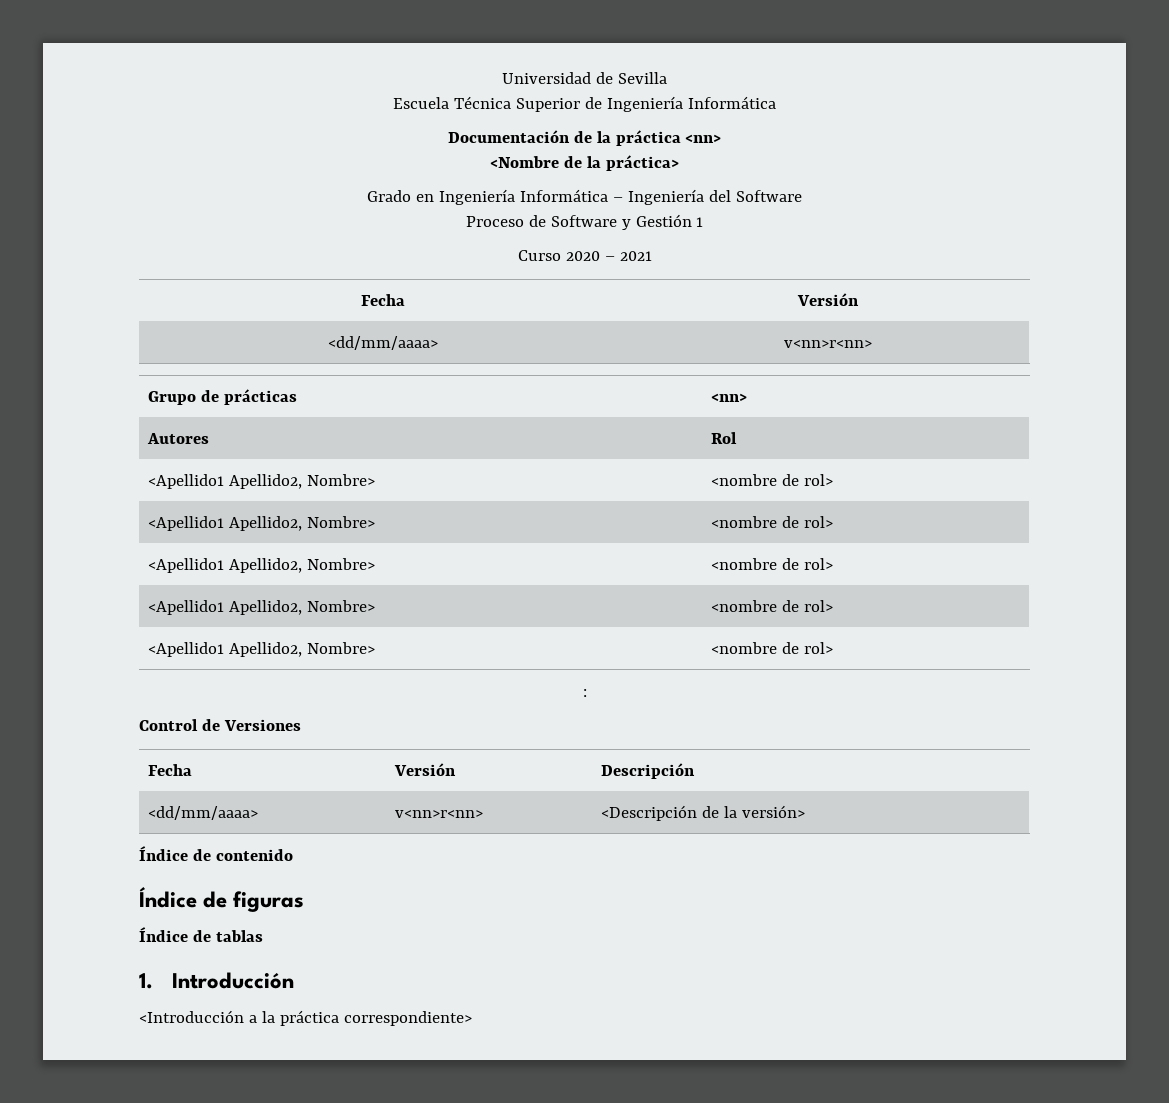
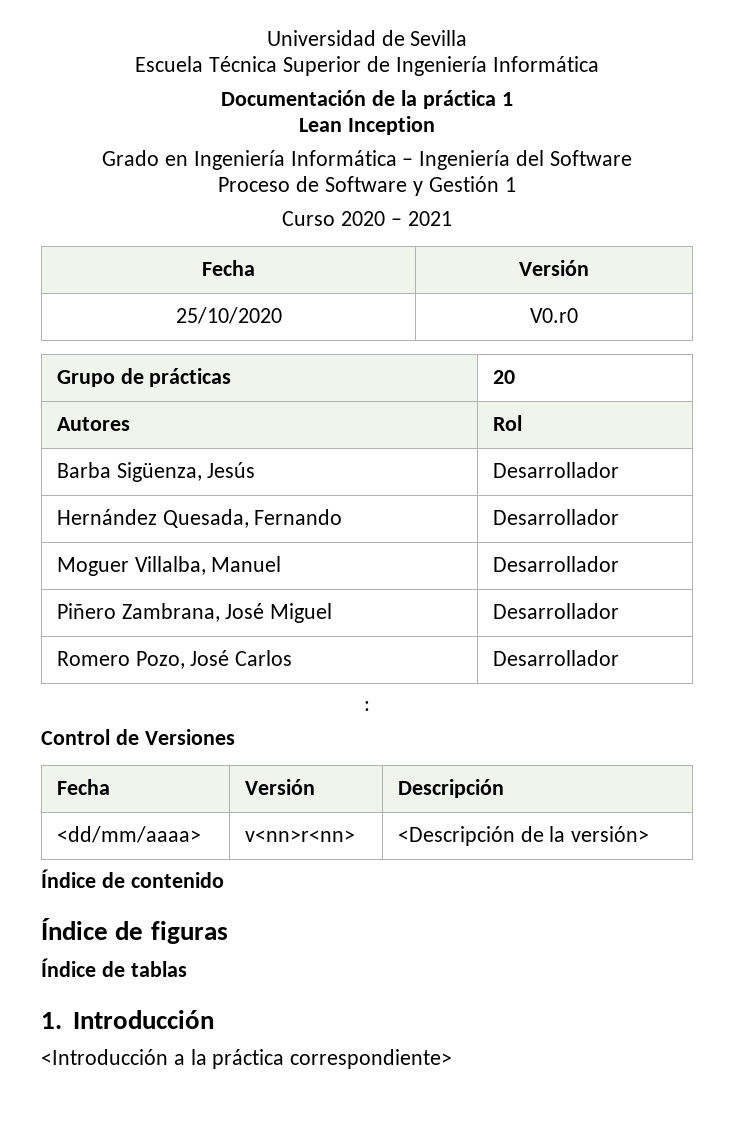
[685,134,722,143] [490,155,679,171] <nn> // <Nombre de la práctica> -> [501,92,513,106] [299,116,435,135] 1 // Lean Inception
[327,336,438,350] [783,340,872,348] <dd/mm/aaaa> | v<nn>r<nn> -> [175,307,282,324] [530,308,578,323] 25/10/2020 | V0.r0
[710,393,747,402] <nn> -> [492,370,515,384] 20
[147,474,375,489] [710,474,833,486] [147,516,375,531] [710,516,833,528] [147,558,375,573] [710,558,833,570] [147,600,375,615] [710,600,833,612] [147,642,375,657] [710,642,833,654] <Apellido1 Apellido2, Nombre> | <nombre de rol> // <Apellido1 Apellido2, Nombre> | <nombre de rol> // <Apellido1 Apellido2, Nombre> | <nombre de rol> // <Apellido1 Apellido2, Nombre> | <nombre de rol> // <Apellido1 Apellido2, Nombre> | <nombre de rol> -> [56,462,256,482] [492,462,619,478] [56,509,343,528] [492,509,619,525] [56,556,282,576] [492,556,619,572] [56,603,333,623] [492,603,619,619] [56,650,293,669] [492,650,619,666] Barba Sigüenza, Jesús | Desarrollador // Hernández Quesada, Fernando | Desarrollador // Moguer Villalba, Manuel | Desarrollador // Piñero Zambrana, José Miguel | Desarrollador // Romero Pozo, José Carlos | Desarrollador

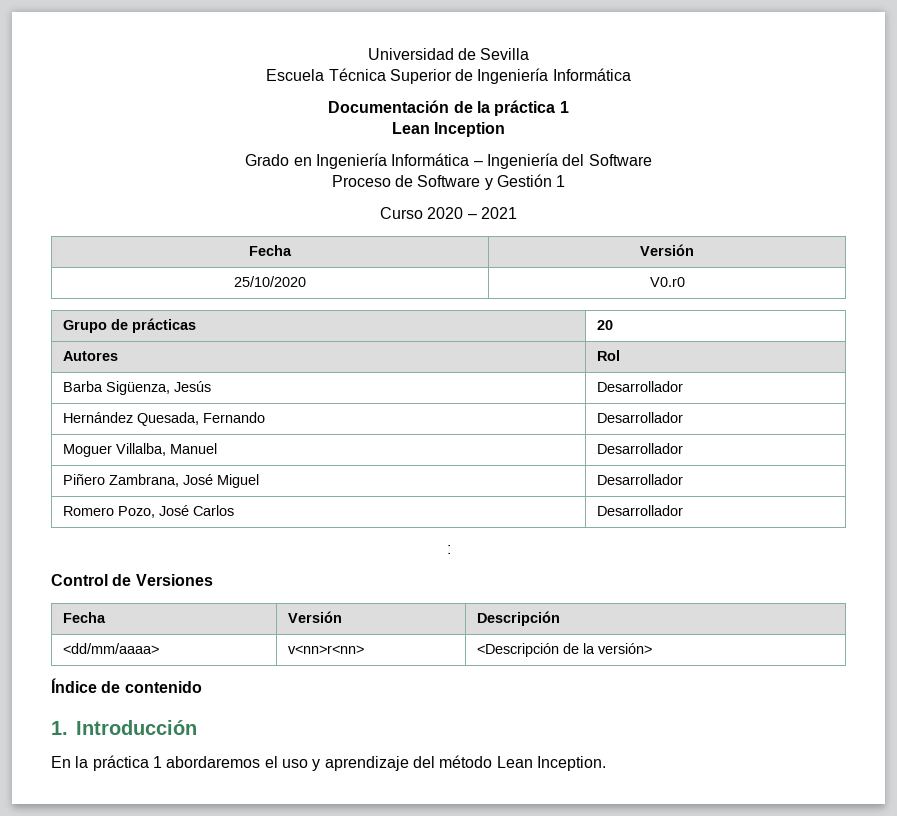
[41,918,228,944] [41,958,187,977] [41,1010,214,1029] [41,1049,453,1069] Índice de figuras // Índice de tablas // 1. Introducción // <Introducción a la práctica correspondiente> -> [51,720,197,735] [51,755,606,771] 1. Introducción // En la práctica 1 abordaremos el uso y aprendizaje del método Lean Inception.

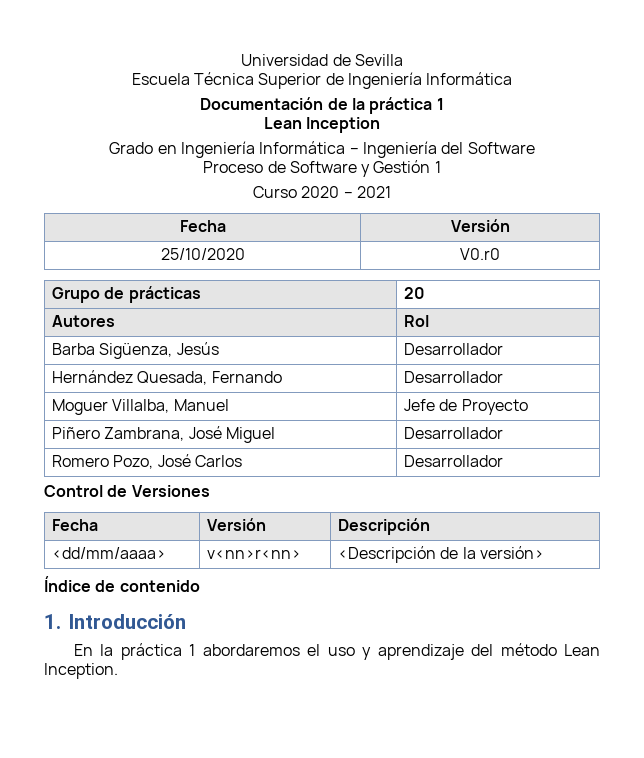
[597,443,684,454] Desarrollador -> [403,399,528,415] Jefe de Proyecto
[446,545,451,554] // : -> (503, 461) none

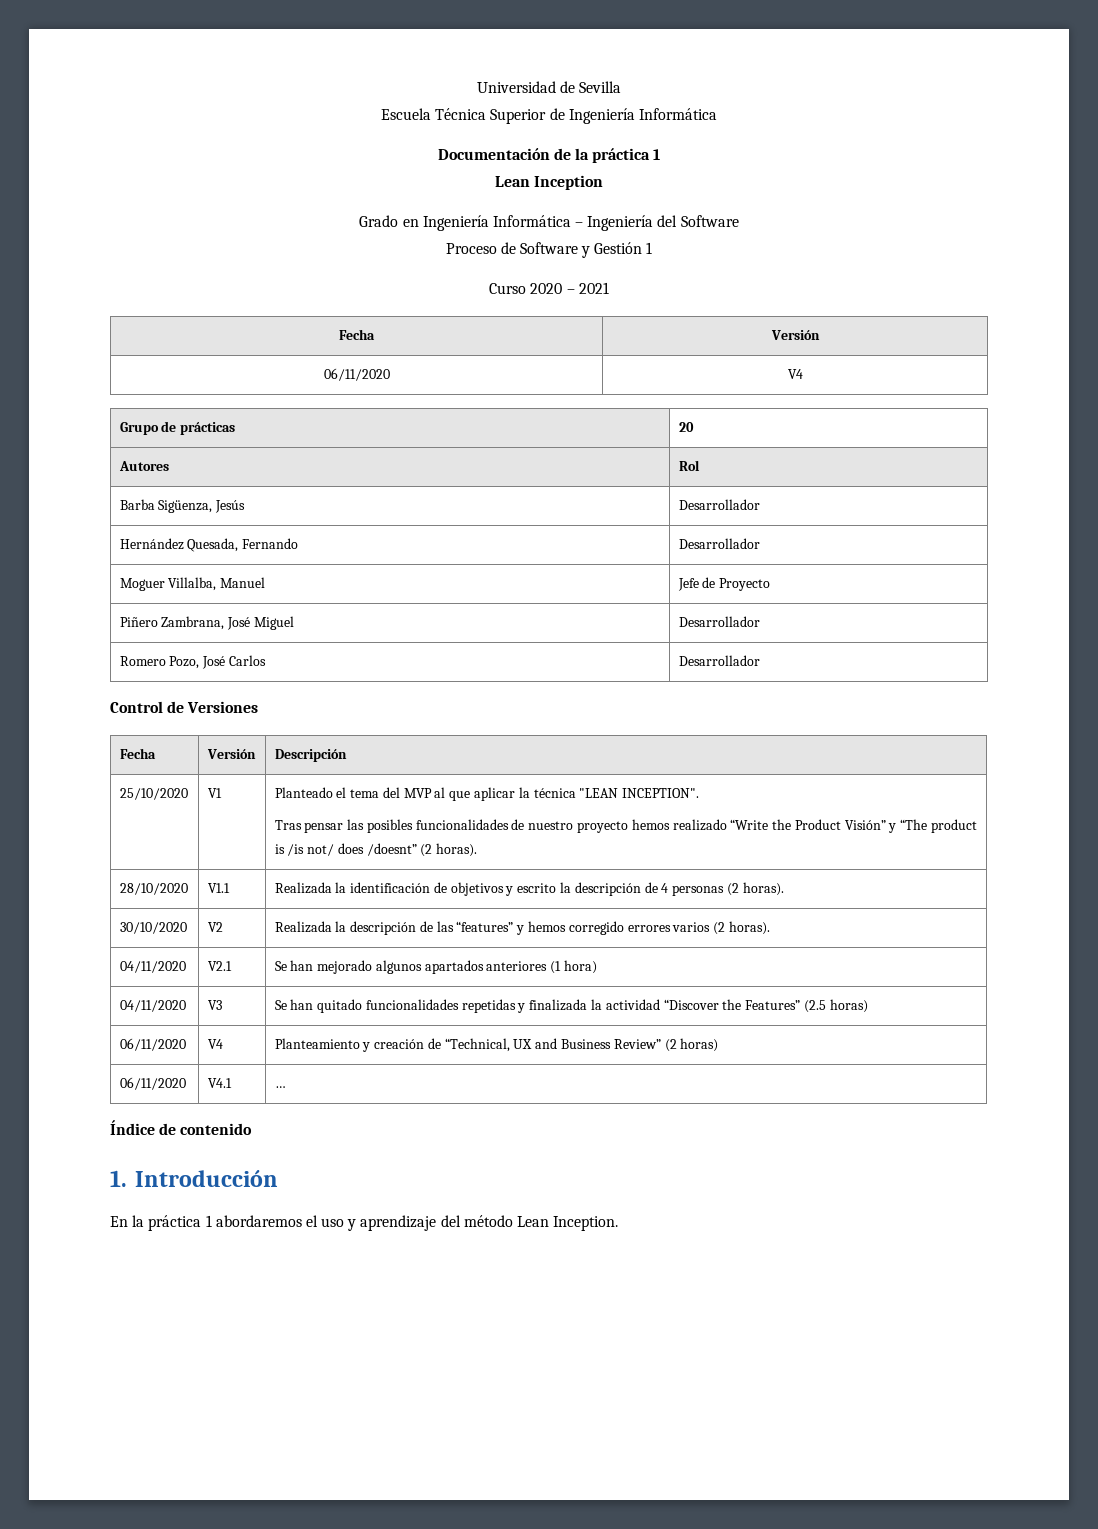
[160,248,245,260] [460,248,500,260] 25/10/2020 | V0.r0 -> [323,368,390,381] [787,369,803,379] 06/11/2020 | V4
[51,547,166,559] [206,549,301,559] [337,546,544,563] <dd/mm/aaaa> | v<nn>r<nn> | <Descripción de la versión> -> [119,788,188,800] [207,788,222,798] [274,787,700,801] [274,819,978,833] [274,843,478,857] [119,883,188,895] [207,883,230,893] [274,882,784,896] [119,922,187,934] [207,922,223,932] [274,921,770,935] [119,961,186,973] [207,961,232,971] [274,960,597,974] [119,1000,186,1012] [207,1000,222,1010] [274,999,868,1013] [119,1038,186,1051] [207,1039,223,1049] [274,1038,719,1052] [119,1077,186,1090] [207,1078,232,1088] [274,1086,286,1088] 25/10/2020 | V1 | Planteado el tema del MVP al que aplicar la técnica "LEAN INCEPTION". // Tras pensar las posibles funcionalidades de nuestro proyecto hemos realizado “Write the Product Visión” y “The product is /is not/ does /doesnt” (2 horas). // 28/10/2020 | V1.1 | Realizada la identificación de objetivos y escrito la descripción de 4 personas (2 horas). // 30/10/2020 | V2 | Realizada la descripción de las “features” y hemos corregido errores varios (2 horas). // 04/11/2020 | V2.1 | Se han mejorado algunos apartados anteriores (1 hora) // 04/11/2020 | V3 | Se han quitado funcionalidades repetidas y finalizada la actividad “Discover the Features” (2.5 horas) // 06/11/2020 | V4 | Planteamiento y creación de “Technical, UX and Business Review” (2 horas) // 06/11/2020 | V4.1 | …

